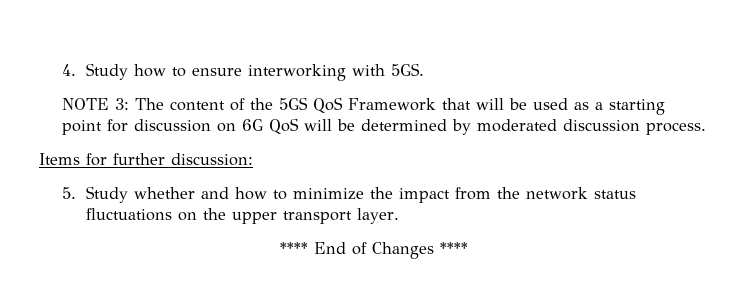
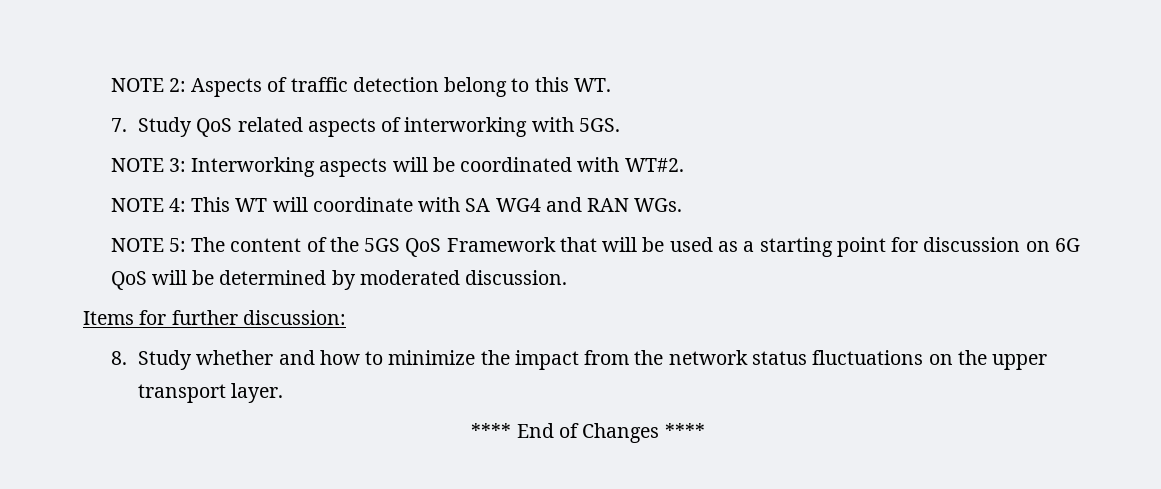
[62,63,242,80] 4. Study how to ensure -> [110,77,611,97] [110,117,402,137] NOTE 2: Aspects of traffic detection belong to this WT. // 7. Study QoS related aspects of
(130, 104) none -> [191,157,684,177] [110,197,683,212] [110,238,186,252] Interworking aspects will be coordinated with WT#2. // NOTE 4: This WT will coordinate with SA WG4 and RAN WGs. // NOTE 5:
[563,119,707,135] discussion process. -> [465,270,568,285] discussion.
[62,187,77,199] 5. -> [110,351,127,365] 8.

